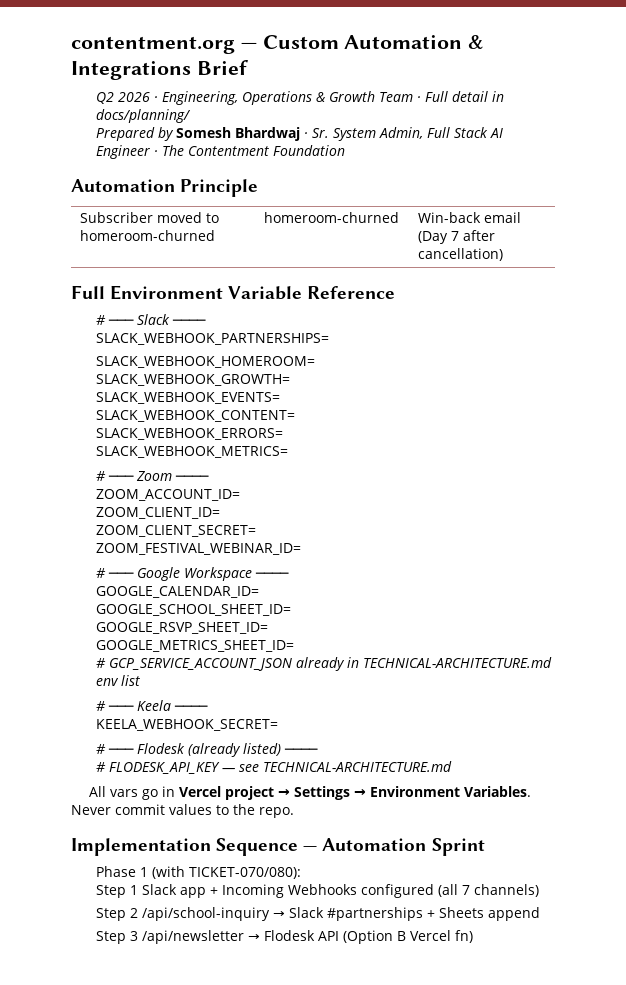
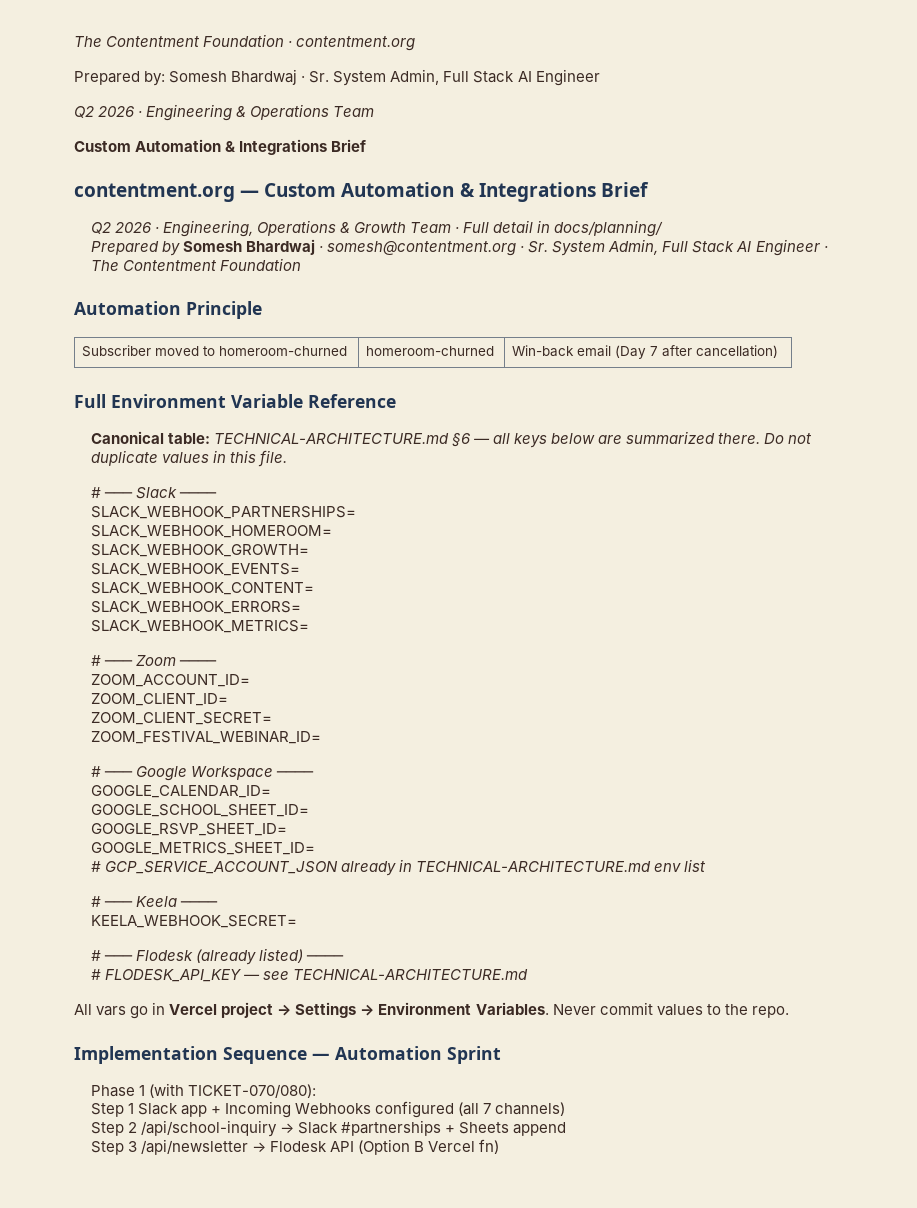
(71, 45) none -> [74,34,416,51] [74,69,600,86] [74,104,375,121] [74,139,367,155] The Contentment Foundation · contentment.org // Prepared by: Somesh Bhardwaj · Sr. System Admin, Full Stack AI Engineer // Q2 2026 · Engineering & Operations Team // Custom Automation & Integrations Brief //
(309, 135) none -> [327,241,525,256] somesh@contentment.org ·
(396, 292) none -> [90,431,813,448] [90,450,288,467] // Canonical table: TECHNICAL-ARCHITECTURE.md §6 — all keys below are summarized there. Do not duplicate values in this file.

